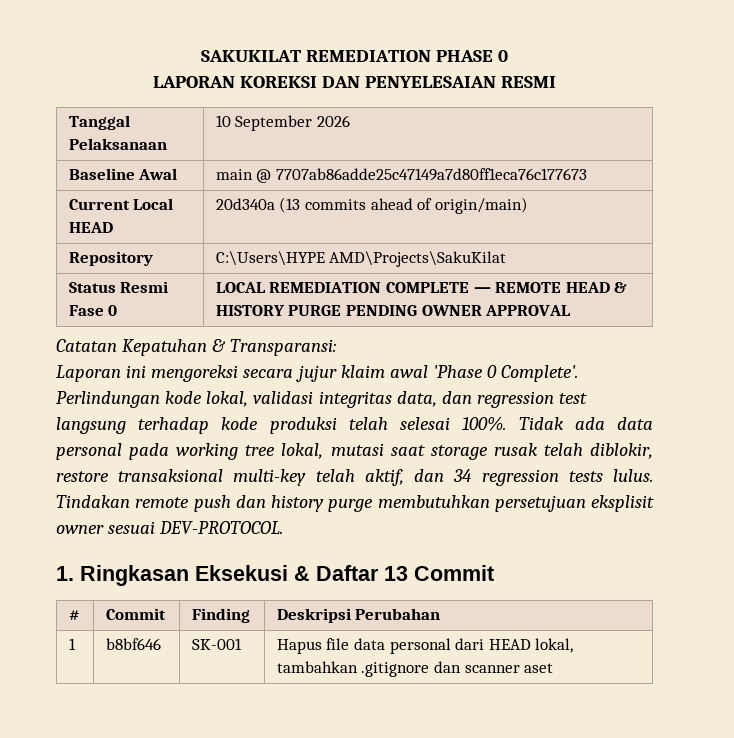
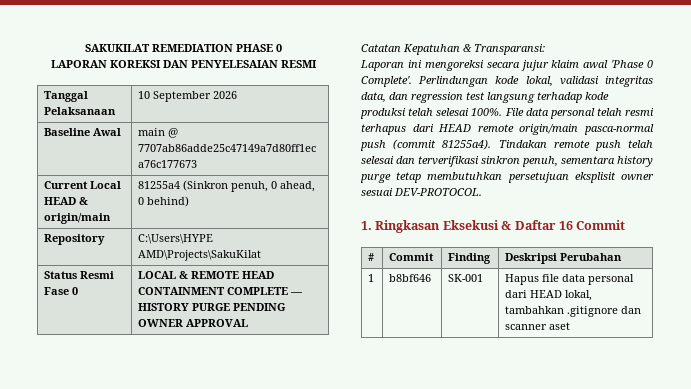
[215,197,528,214] | 20d340a (13 commits ahead of origin/main) -> [79,197,89,205] [44,213,112,224] [138,180,316,192] [138,196,190,207] & origin/main | 81255a4 (Sinkron penuh, 0 ahead, 0 behind)
[269,282,628,293] REMEDIATION COMPLETE — REMOTE HEAD & -> [179,271,275,279] [138,287,304,295] & REMOTE HEAD CONTAINMENT COMPLETE —
[518,417,653,430] [56,443,654,460] [56,469,653,486] [56,495,266,512] Tidak ada data personal pada working tree lokal, mutasi saat storage rusak telah diblokir, restore transaksional multi-key telah aktif, dan 34 regression tests lulus. Tindakan remote push dan -> [504,108,654,119] [361,124,654,135] [360,139,653,151] [361,156,615,167] File data personal telah resmi terhapus dari HEAD remote origin/main pasca-normal push (commit 81255a4). Tindakan remote push telah selesai dan terverifikasi sinkron penuh, sementara
(374, 505) none -> [396,172,422,183] tetap
[384,566,408,581] 13 -> [558,221,573,230] 16

